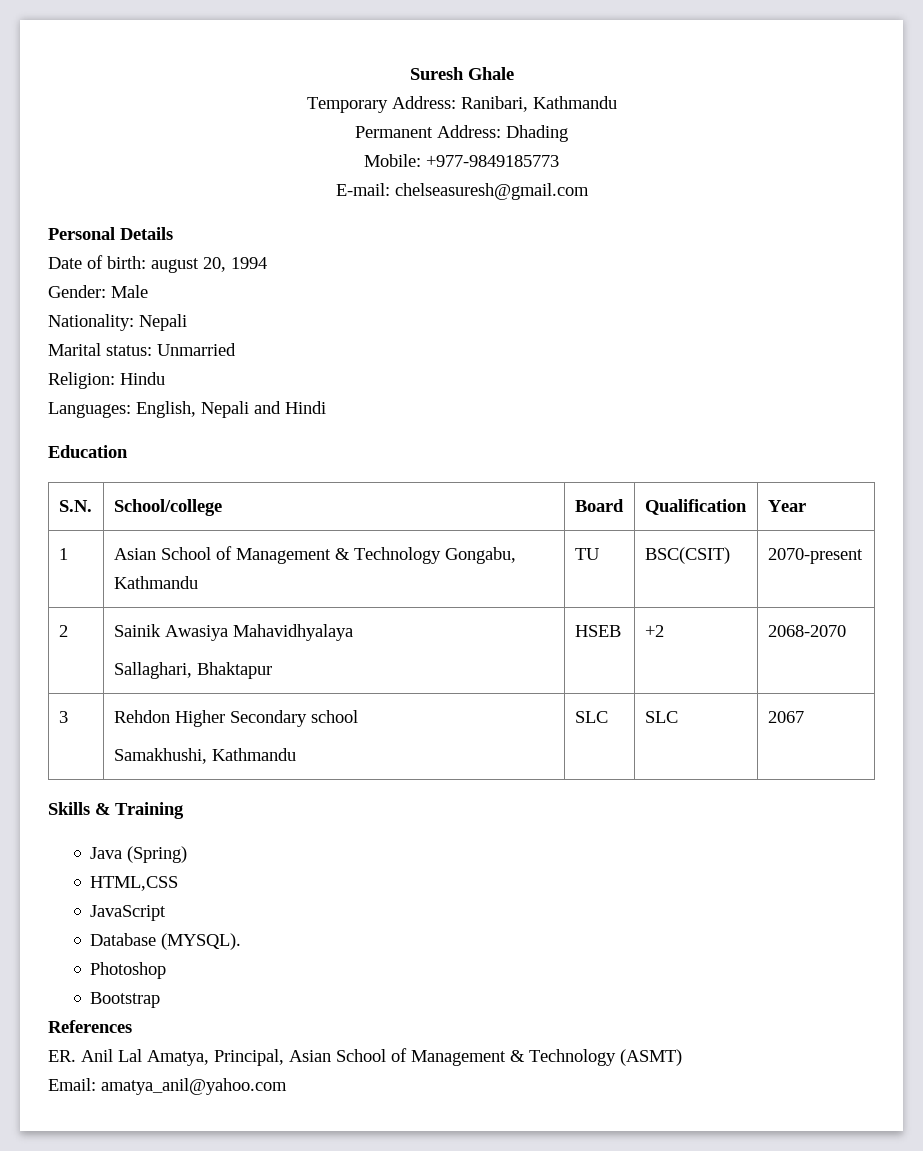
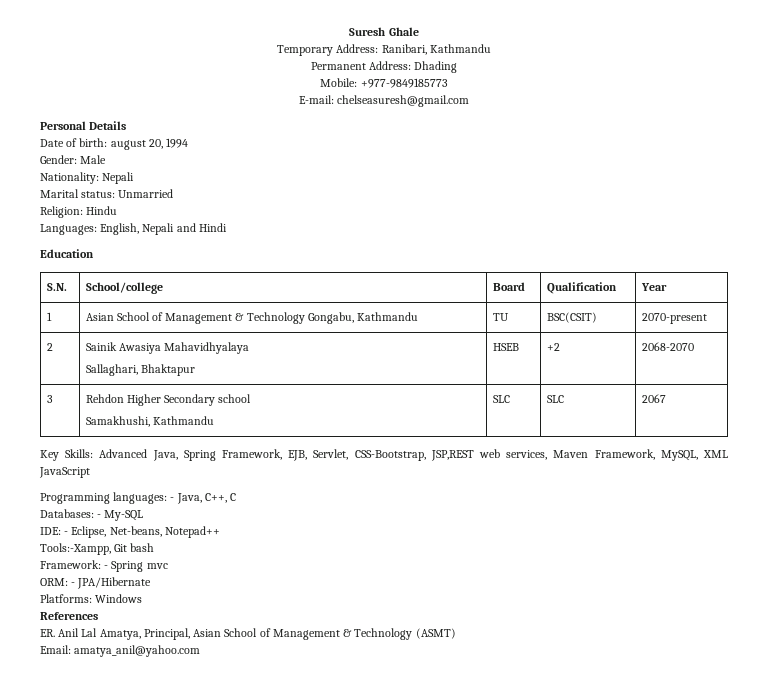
[48,802,184,819] [90,846,188,863] [90,876,179,891] [90,905,167,921] [90,933,242,950] [90,962,167,979] [90,992,161,1008] Skills & Training // Java (Spring) // HTML,CSS // JavaScript // Database (MYSQL). // Photoshop // Bootstrap -> [40,449,729,461] [39,467,90,478] [40,492,237,504] [40,509,144,521] [40,526,220,538] [40,543,155,555] [40,560,168,572] [40,577,152,589] [40,594,143,603] Key Skills: Advanced Java, Spring Framework, EJB, Servlet, CSS-Bootstrap, JSP,REST web services, Maven Framework, MySQL, XML JavaScript // Programming languages: - Java, C++, C // Databases: - My-SQL // IDE: - Eclipse, Net-beans, Notepad++ // Tools:-Xampp, Git bash // Framework: - Spring mvc // ORM: - JPA/Hibernate // Platforms: Windows

